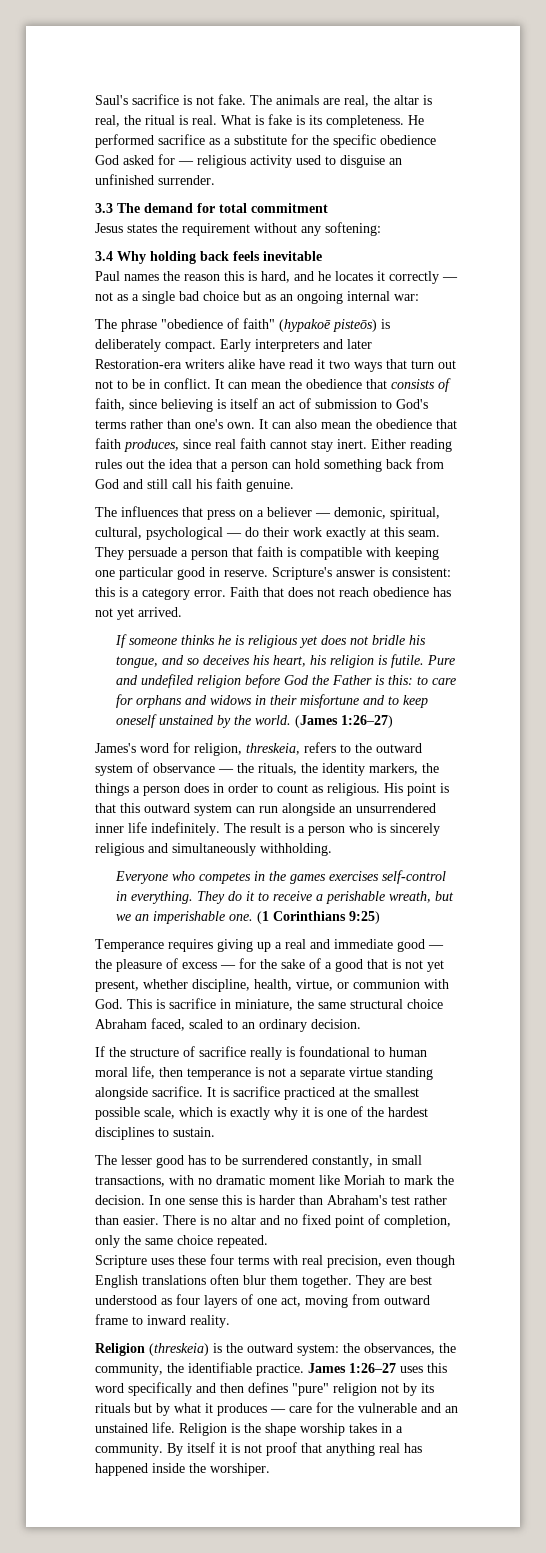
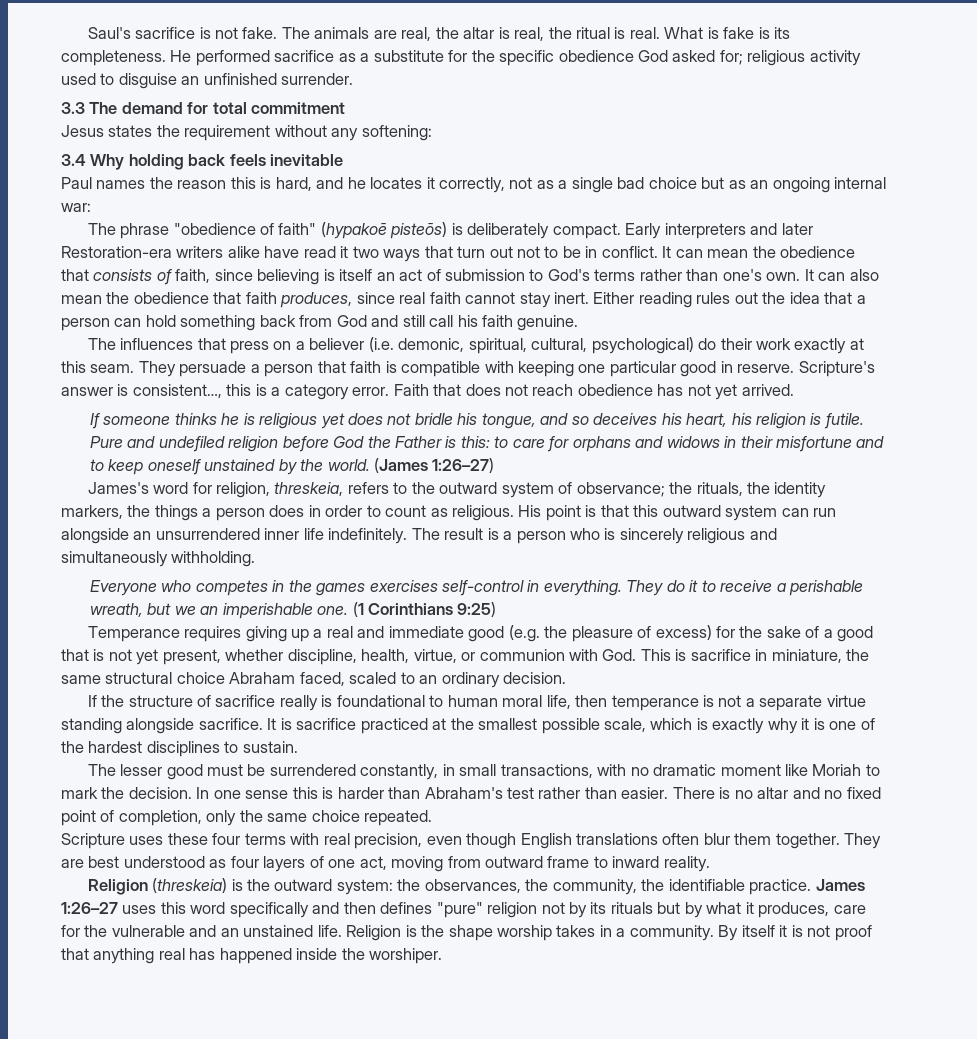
[158,154,194,165] for — -> [719,50,743,65] for;
[389,271,458,284] correctly — -> [439,177,506,193] correctly,
[315,513,331,517] — -> [368,337,394,352] (i.e.
[146,527,242,540] psychological — -> [591,337,694,354] psychological)
[392,567,451,577] consistent: -> [132,384,222,398] consistent…,
[153,763,234,773] observance — -> [576,482,665,497] observance;
[428,945,444,949] — -> [508,625,540,642] (e.g.
[182,962,236,969] excess — -> [655,625,712,640] excess)
[188,1155,221,1165] has to -> [206,764,243,776] must
[217,1403,286,1416] produces — -> [758,902,830,918] produces,

